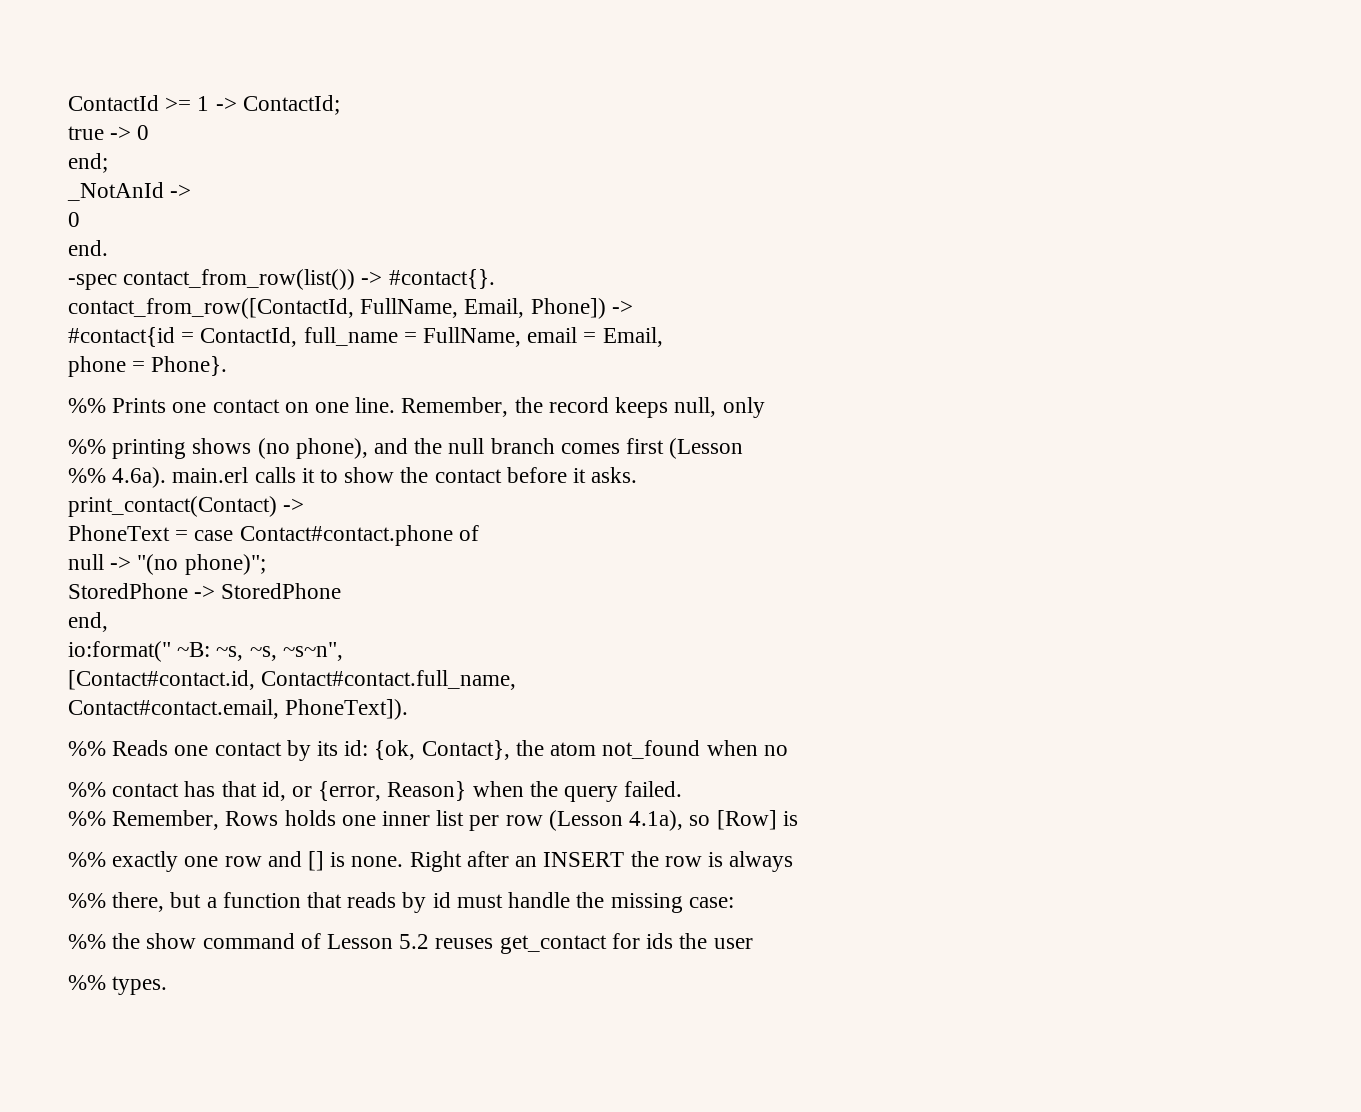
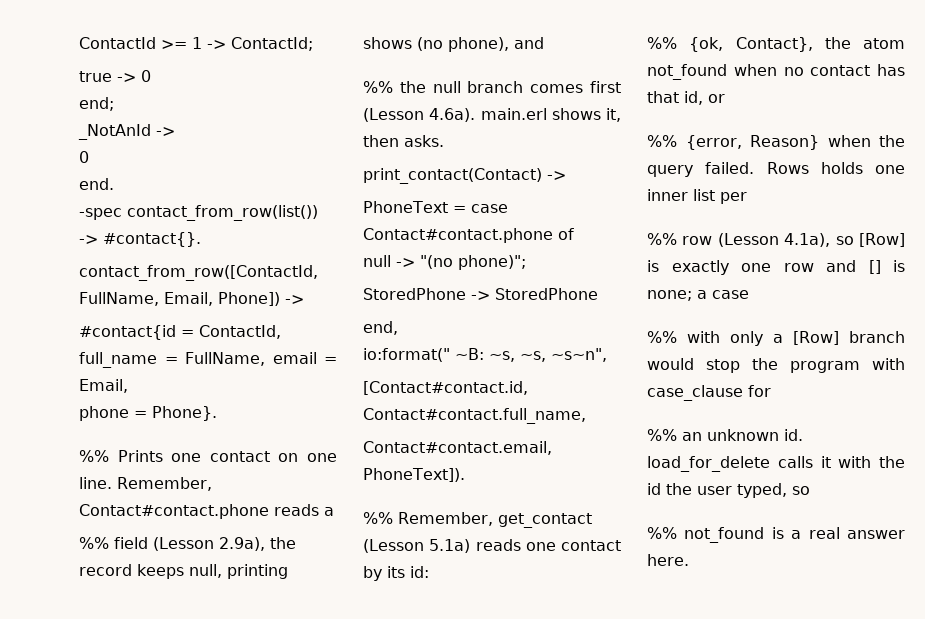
(509, 407) none -> [79,504,334,519] [79,537,265,551] Contact#contact.phone reads a // %% field (Lesson 2.9a),
[722,397,765,418] [68,439,106,454] only // %% -> (222, 571) none
(409, 446) none -> [363,81,393,93] // %%
[68,468,106,483] // %% -> (424, 115) none
[254,467,587,483] calls it to show the contact before it -> [551,108,621,122] [363,135,399,147] shows it, then
[112,740,169,756] Reads -> [398,512,592,528] [363,539,521,553] Remember, get_contact (Lesson 5.1a) reads
(369, 748) none -> [647,37,677,49] // %%
[68,782,106,797] // %% -> (804, 71) none
(313, 791) none -> [647,135,677,147] // %%
[68,810,220,830] // %% Remember, -> (755, 168) none
(500, 823) none -> [647,233,677,245] // %%
[68,852,106,867] // %% -> (659, 266) none
[351,851,794,872] [68,892,734,913] [68,933,674,954] none. Right after an INSERT the row is always // %% there, but a function that reads by id must handle the missing case: // %% the show command of Lesson 5.2 reuses get_contact for ids -> [647,290,749,301] [647,331,905,346] [647,358,905,373] [647,385,771,401] [647,429,803,441] [647,456,905,472] [647,483,661,495] none; a case // %% with only a [Row] branch would stop the program with case_clause for // %% an unknown id. load_for_delete calls it with the id
[68,975,168,995] // %% types. -> [737,483,810,498] [647,527,905,543] [647,554,689,566] typed, so // %% not_found is a real answer here.

